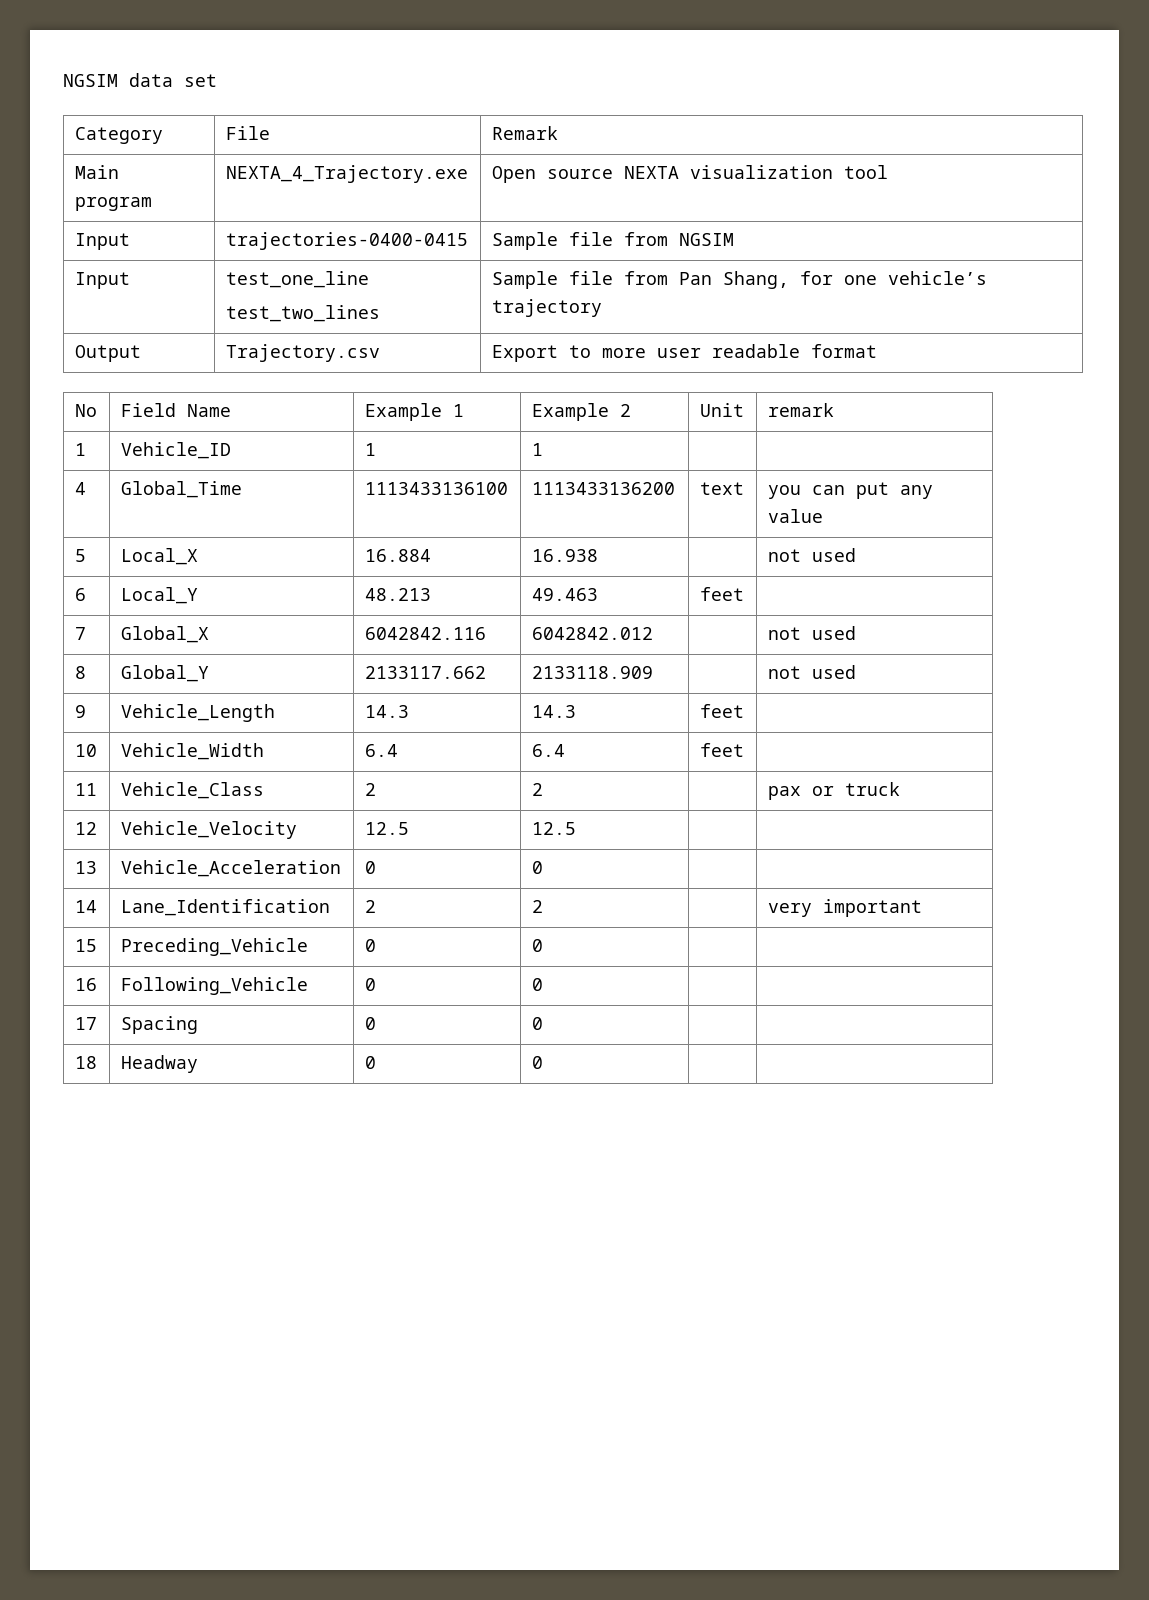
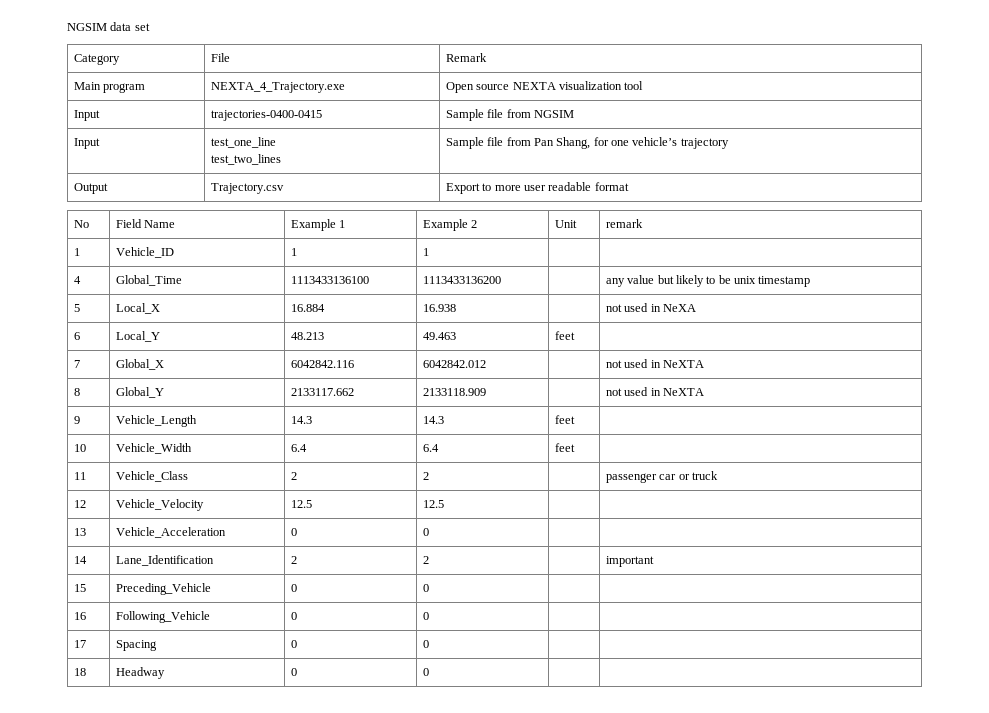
[699,482,744,495] [767,482,933,499] [767,509,823,523] text | you can put any value -> [605,275,811,287] | any value but likely to be unix timestamp
(856, 555) none -> [650,304,696,312] in NeXA
(856, 633) none -> [650,360,704,368] in NeXTA
(856, 672) none -> [650,388,704,396] in NeXTA
[767,786,801,800] pax -> [605,473,677,483] passenger car
[767,903,812,917] very -> (429, 560) none

